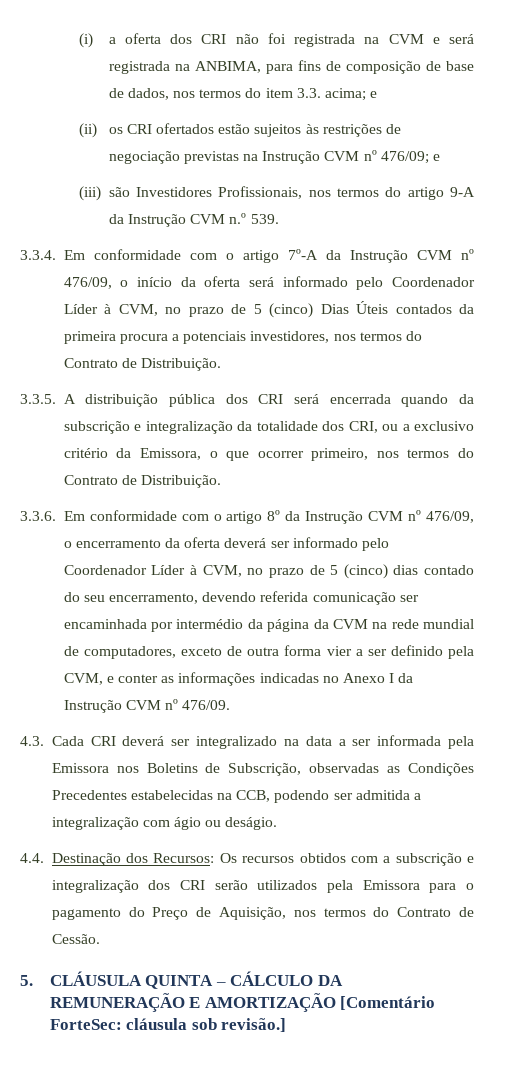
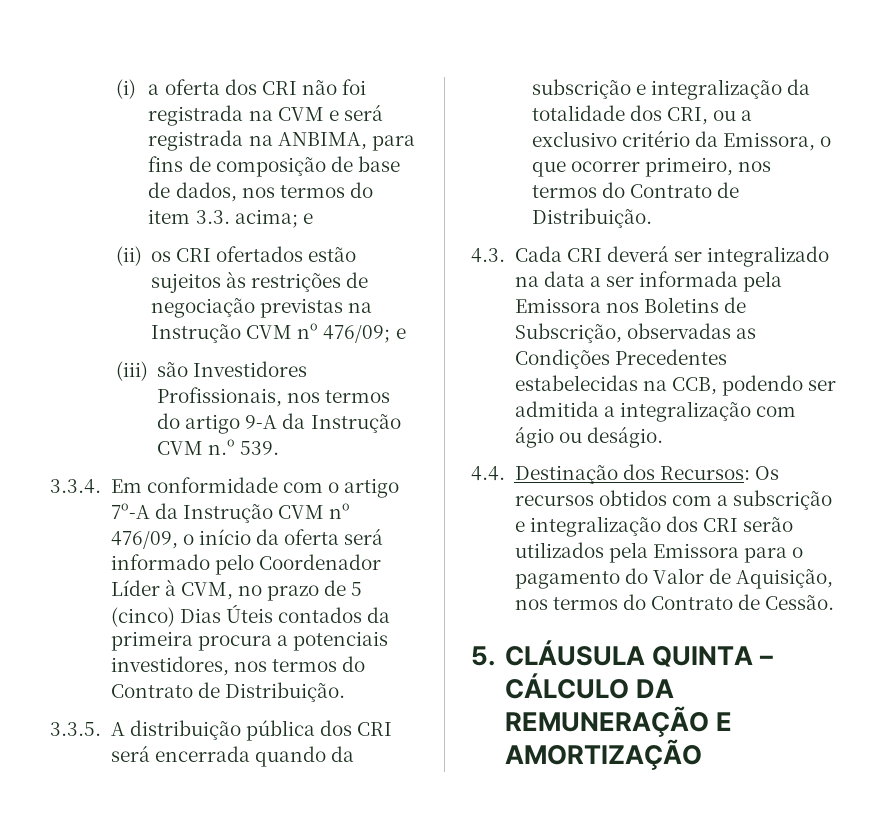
[20,510,475,524] [63,537,390,551] [63,564,474,579] [63,591,419,605] [63,619,474,632] [63,645,474,659] [63,672,414,686] [63,699,231,713] // 3.3.6. Em conformidade com o artigo 8º da Instrução CVM nº 476/09, o encerramento da oferta deverá ser informado pelo Coordenador Líder à CVM, no prazo de 5 (cinco) dias contado do seu encerramento, devendo referida comunicação ser encaminhada por intermédio da página da CVM na rede mundial de computadores, exceto de outra forma vier a ser definido pela CVM, e conter as informações indicadas no Anexo I da Instrução CVM nº 476/09. -> (652, 218) none
[152,907,189,920] Preço -> [652,568,704,584] Valor
[340,996,436,1010] [49,1018,287,1032] [Comentário ForteSec: cláusula sob revisão.] -> (702, 754) none

